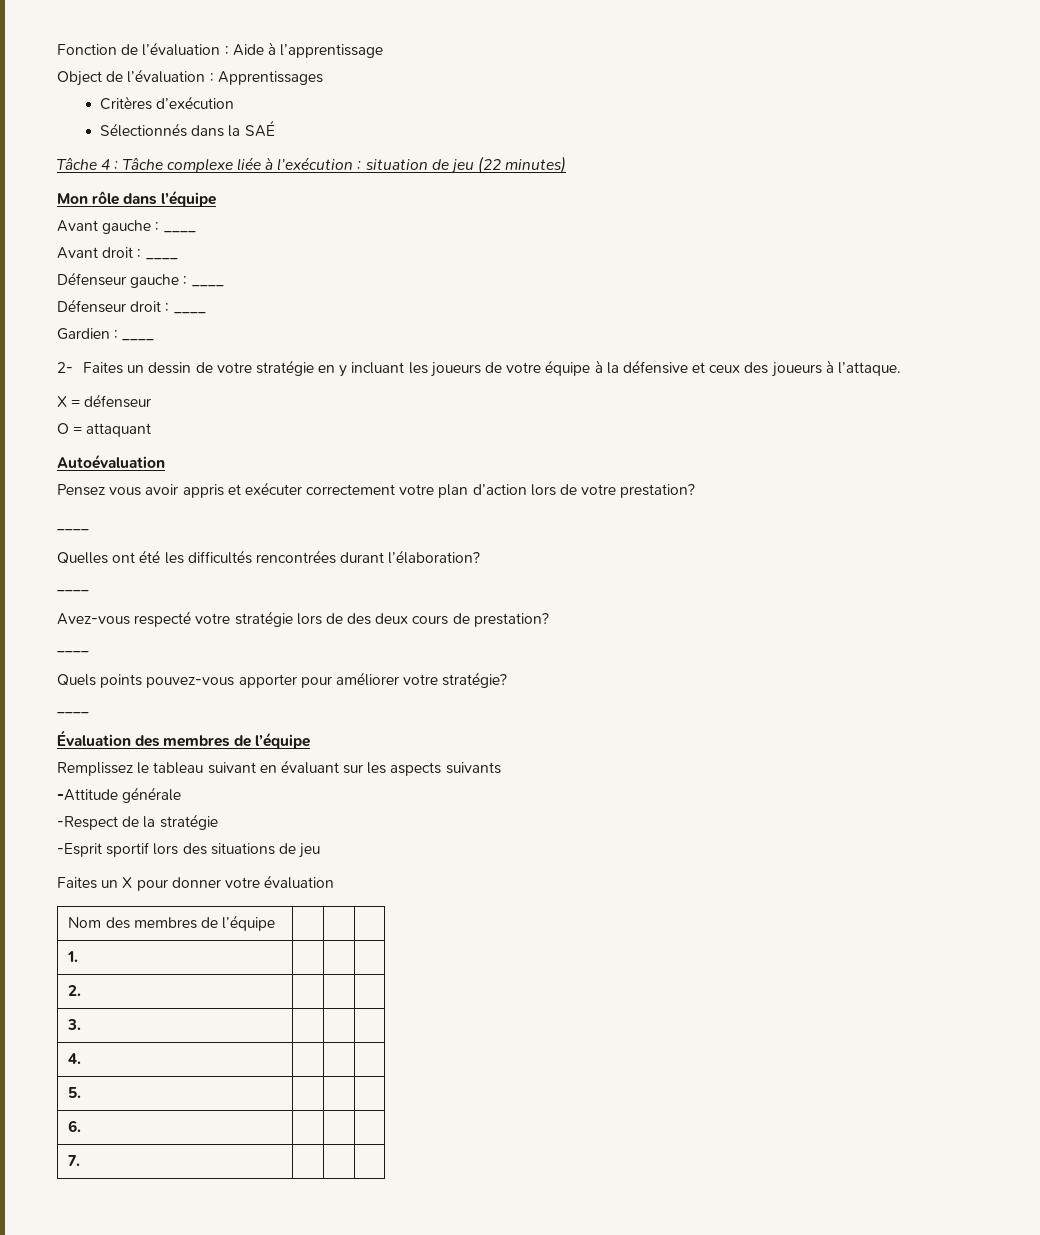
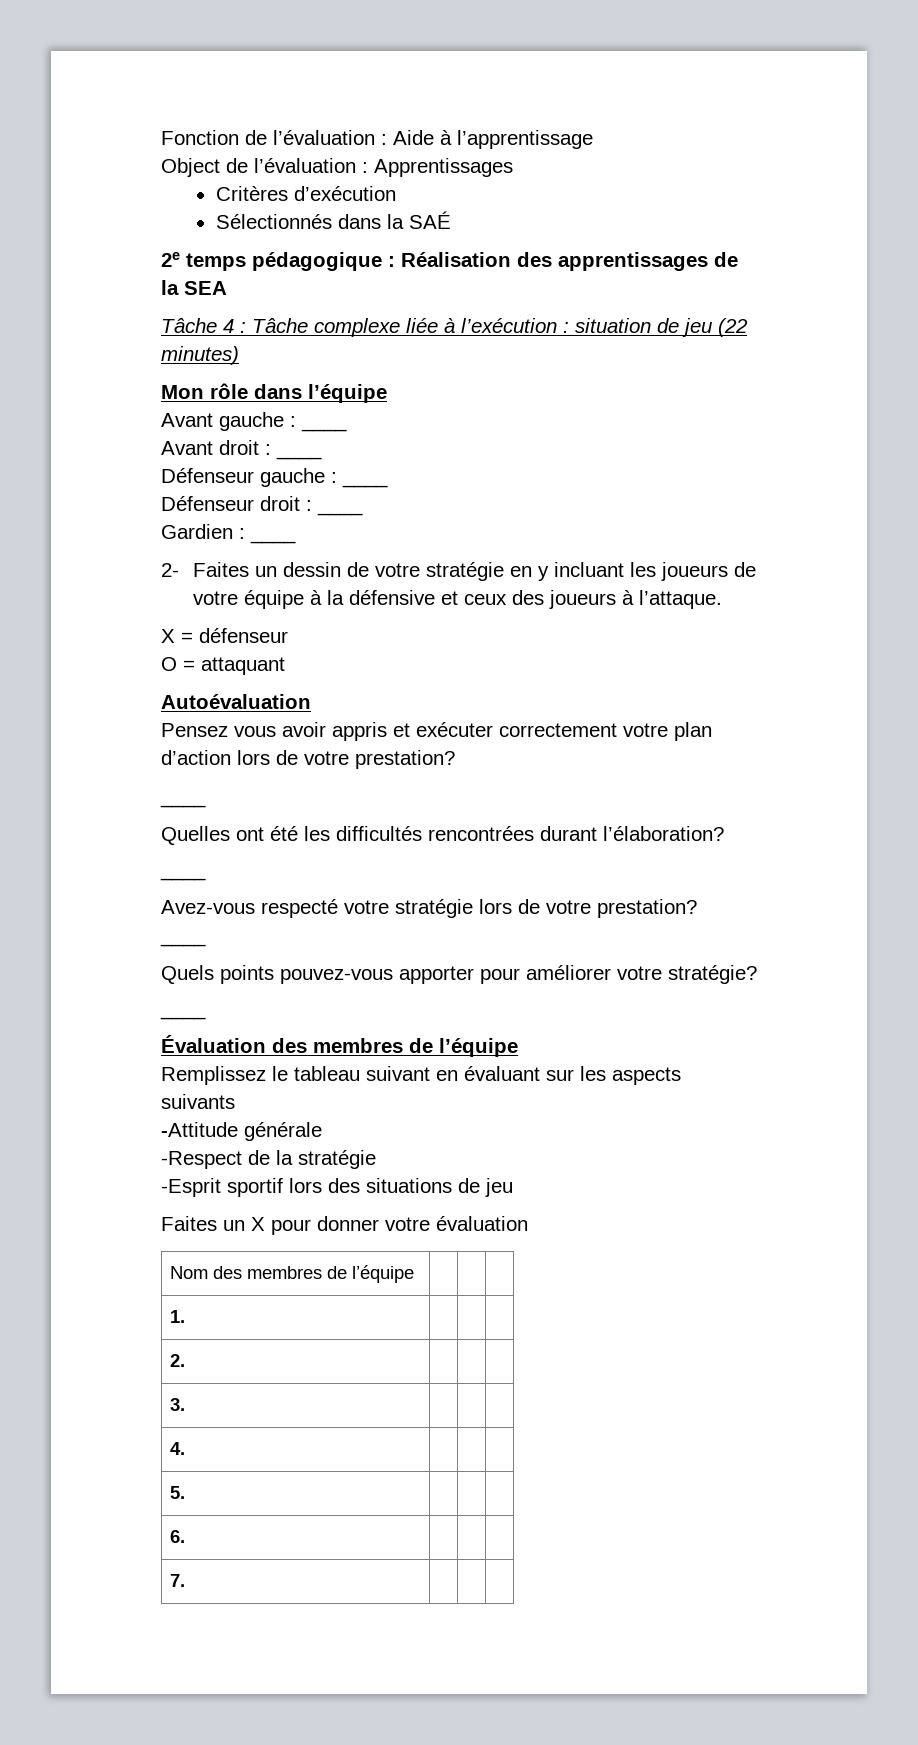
(275, 128) none -> [161,252,738,271] [161,280,227,295] // 2e temps pédagogique : Réalisation des apprentissages de la SEA
[347,613,470,625] des deux cours de -> [546,900,591,914] votre

